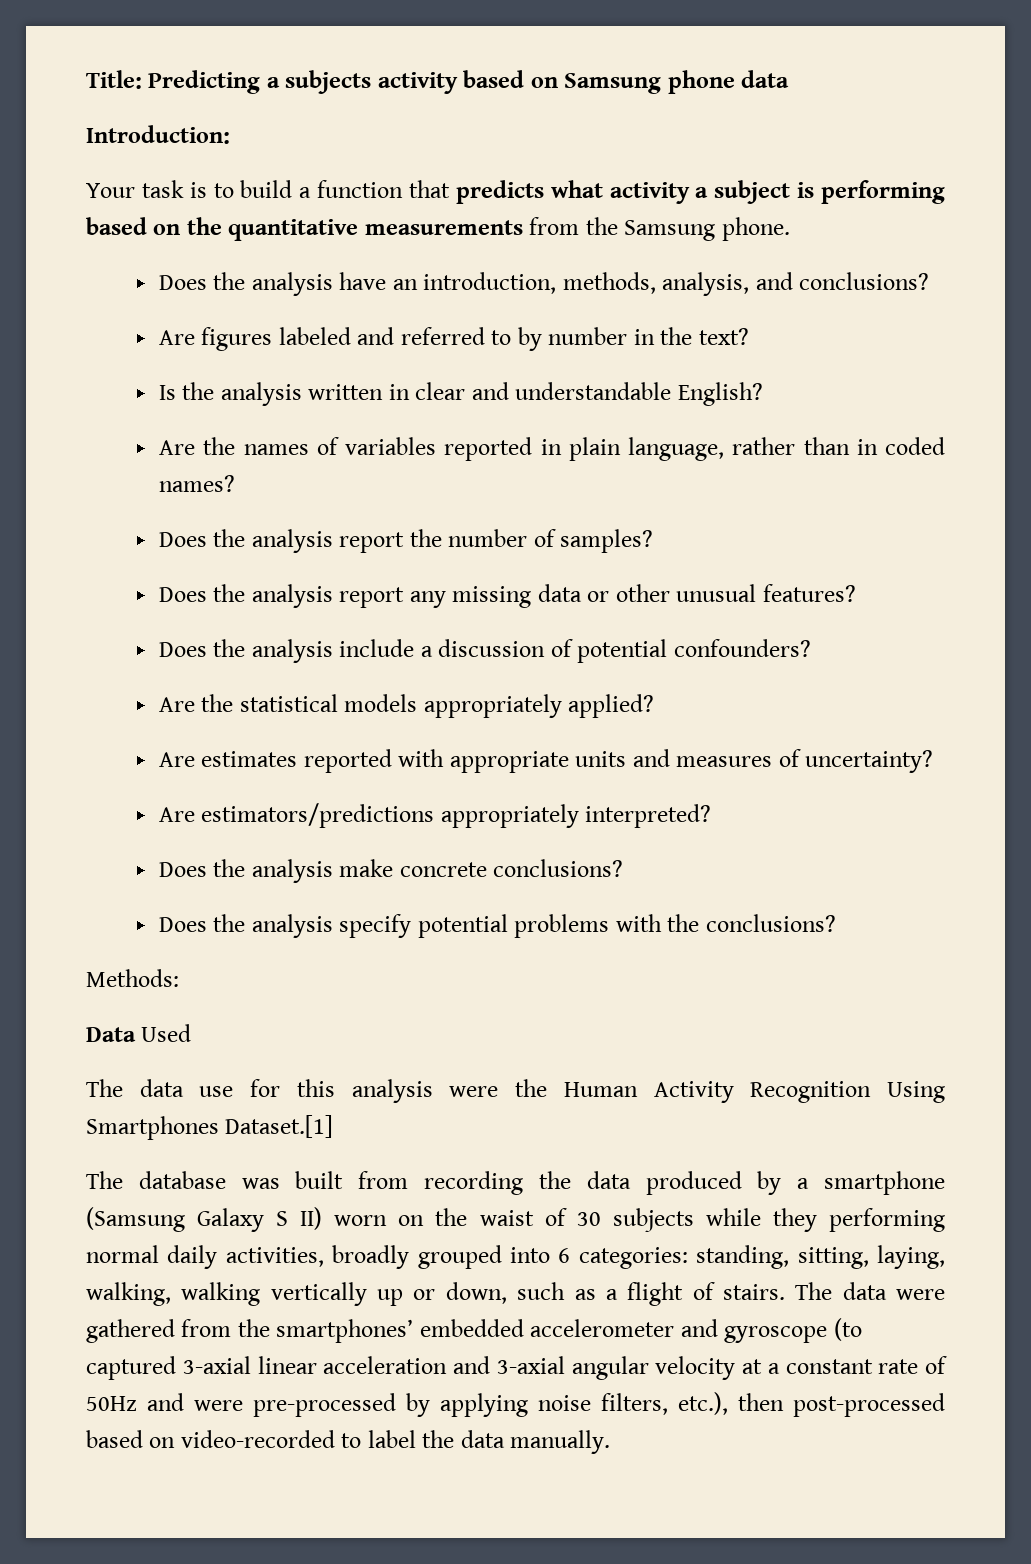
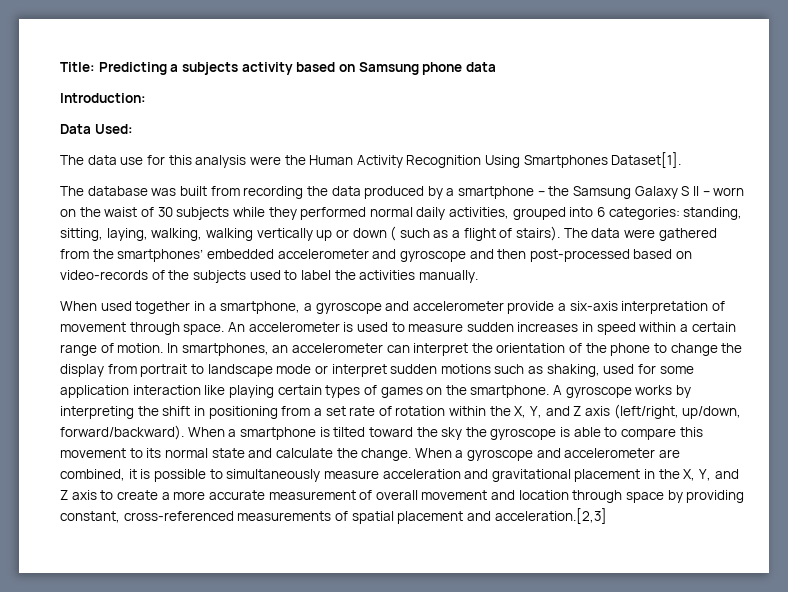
[86,180,946,204] [86,217,790,241] [158,272,930,296] [158,327,749,351] [158,382,763,406] [158,437,945,461] [158,475,235,492] [158,529,654,553] [158,584,856,608] [158,639,811,663] [158,694,655,718] [158,749,934,773] [158,803,712,828] [158,859,624,883] [158,914,836,938] [86,969,179,987] // Your task is to build a function that predicts what activity a subject is performing based on the quantitative measurements from the Samsung phone. // Does the analysis have an introduction, methods, analysis, and conclusions? // Are figures labeled and referred to by number in the text? // Is the analysis written in clear and understandable English? // Are the names of variables reported in plain language, rather than in coded names? // Does the analysis report the number of samples? // Does the analysis report any missing data or other unusual features? // Does the analysis include a discussion of potential confounders? // Are the statistical models appropriately applied? // Are estimates reported with appropriate units and measures of uncertainty? // Are estimators/predictions appropriately interpreted? // Does the analysis make concrete conclusions? // Does the analysis specify potential problems with the conclusions? // Methods: -> (146, 98) none
[141,1024,192,1042] Used -> [94,124,133,134] Used:
[225,1115,334,1138] Dataset.[1] -> [611,152,682,168] Dataset[1].
[86,1207,323,1232] (Samsung Galaxy S II) -> [537,186,710,199] – the Samsung Galaxy S II –
[829,1208,946,1232] performing -> [300,207,367,220] performed
[332,1245,410,1269] broadly -> (510, 213) none
[445,1282,507,1304] down, -> [352,226,397,241] down (
[722,1284,785,1300] stairs. -> [516,226,561,241] stairs).
[833,1318,862,1341] [86,1356,947,1380] [86,1392,945,1417] [86,1430,335,1448] (to captured 3-axial linear acceleration and 3-axial angular velocity at a constant rate of 50Hz and were pre-processed by applying noise filters, etc.), then post-processed based on video-recorded -> [469,249,693,262] [60,270,281,283] and then post-processed based on video-records of the subjects used
[460,1430,505,1448] data -> [359,270,416,280] activities
(611, 1442) none -> [60,301,726,314] [60,322,736,335] [60,343,743,356] [60,364,694,377] [60,385,692,398] [60,404,742,419] [60,425,703,440] [60,448,681,461] [60,469,739,482] [60,490,745,503] [60,508,607,524] // When used together in a smartphone, a gyroscope and accelerometer provide a six-axis interpretation of movement through space. An accelerometer is used to measure sudden increases in speed within a certain range of motion. In smartphones, an accelerometer can interpret the orientation of the phone to change the display from portrait to landscape mode or interpret sudden motions such as shaking, used for some application interaction like playing certain types of games on the smartphone. A gyroscope works by interpreting the shift in positioning from a set rate of rotation within the X, Y, and Z axis (left/right, up/down, forward/backward). When a smartphone is tilted toward the sky the gyroscope is able to compare this movement to its normal state and calculate the change. When a gyroscope and accelerometer are combined, it is possible to simultaneously measure acceleration and gravitational placement in the X, Y, and Z axis to create a more accurate measurement of overall movement and location through space by providing constant, cross-referenced measurements of spatial placement and acceleration.[2,3]

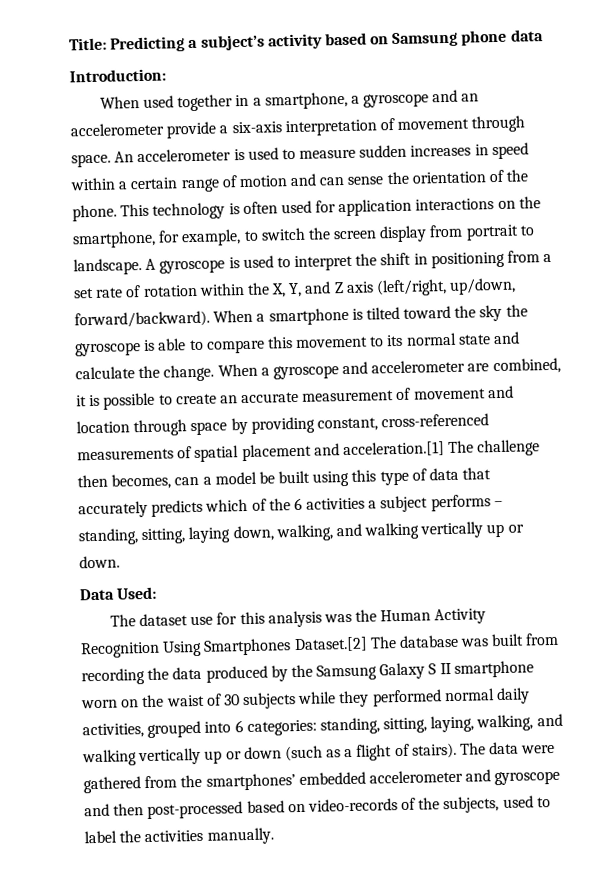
[181,62,238,75] subjects -> [200,34,265,51] subject’s
[60,124,133,134] [60,152,682,168] [60,186,745,199] [60,207,743,220] [60,226,717,241] [60,249,693,262] [60,270,478,283] // Data Used: // The data use for this analysis were the Human Activity Recognition Using Smartphones Dataset[1]. // The database was built from recording the data produced by a smartphone – the Samsung Galaxy S II – worn on the waist of 30 subjects while they performed normal daily activities, grouped into 6 categories: standing, sitting, laying, walking, walking vertically up or down ( such as a flight of stairs). The data were gathered from the smartphones’ embedded accelerometer and gyroscope and then post-processed based on video-records of the subjects used to label the activities manually. -> (166, 75) none
(410, 306) none -> [461,93,480,102] an
[117,343,743,356] [60,364,694,377] [60,385,692,398] [60,406,134,419] motion. In smartphones, an accelerometer can interpret the orientation of the phone to change the display from portrait to landscape mode or interpret sudden motions such as shaking, used for some application interaction like playing certain types of games on the smartphone. A gyroscope works by interpreting -> [238,169,529,188] [72,196,541,222] [72,224,535,249] [73,254,354,276] motion and can sense the orientation of the phone. This technology is often used for application interactions on the smartphone, for example, to switch the screen display from portrait to landscape. A gyroscope is used to interpret
[226,469,739,482] [60,490,206,500] simultaneously measure acceleration and gravitational placement in the X, Y, and Z axis to create a more -> [175,393,238,405] create an
[375,490,418,500] overall -> (412, 394) none
[494,508,607,524] acceleration.[2,3] -> [342,439,541,458] [77,467,492,490] [78,494,503,519] [78,521,524,546] [79,555,120,569] [79,586,158,601] [109,608,487,628] [80,632,560,659] [81,660,534,686] [81,687,531,710] [82,713,563,739] [82,741,556,767] [83,769,561,794] [84,795,551,820] [84,827,274,845] acceleration.[1] The challenge then becomes, can a model be built using this type of data that accurately predicts which of the 6 activities a subject performs – standing, sitting, laying down, walking, and walking vertically up or down. // Data Used: // The dataset use for this analysis was the Human Activity Recognition Using Smartphones Dataset.[2] The database was built from recording the data produced by the Samsung Galaxy S II smartphone worn on the waist of 30 subjects while they performed normal daily activities, grouped into 6 categories: standing, sitting, laying, walking, and walking vertically up or down (such as a flight of stairs). The data were gathered from the smartphones’ embedded accelerometer and gyroscope and then post-processed based on video-records of the subjects, used to label the activities manually.

